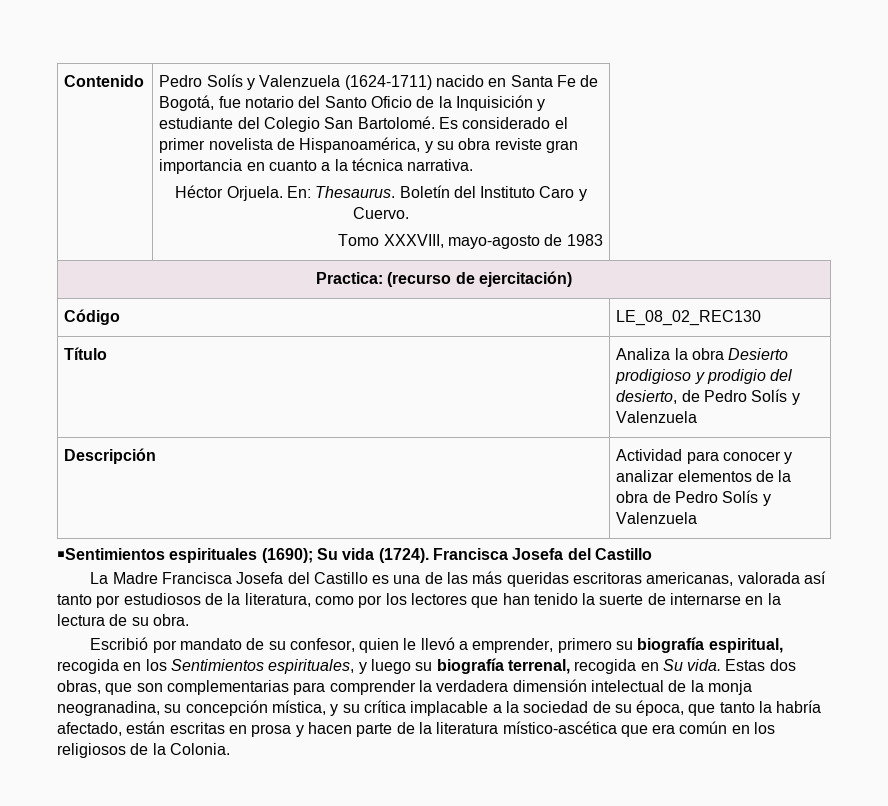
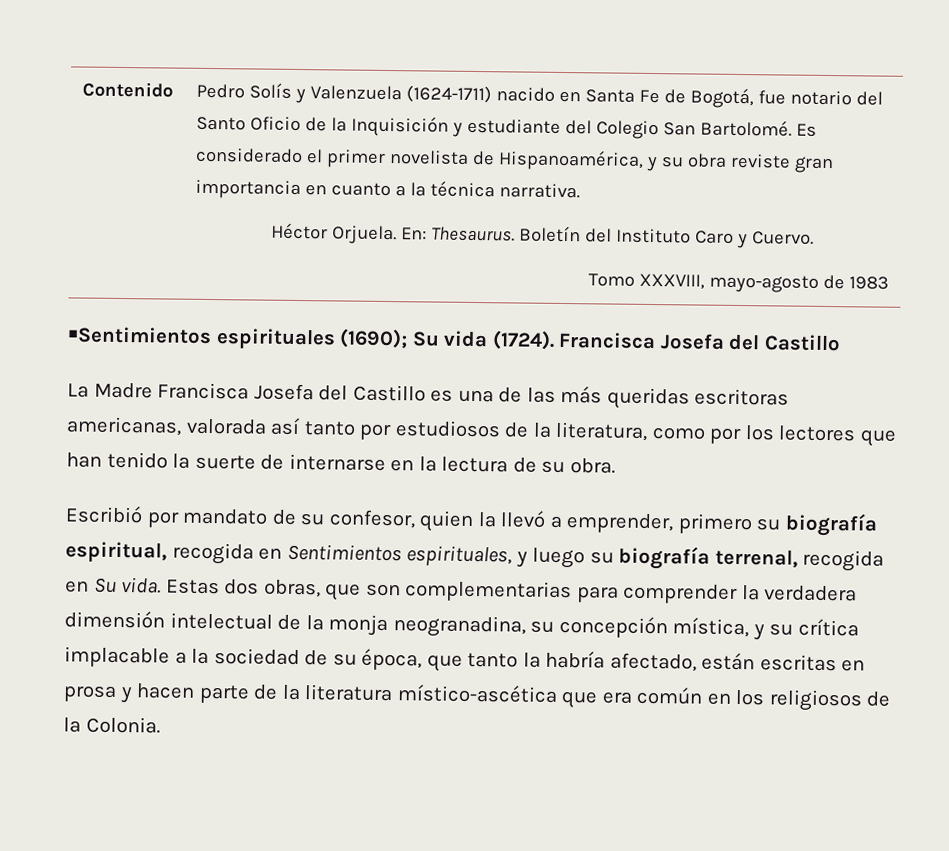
[316,271,572,287] [64,309,121,325] [616,310,762,326] [64,347,108,360] [616,348,789,360] [615,369,793,384] [616,389,800,405] [616,411,698,423] [64,448,157,464] [616,449,793,464] [616,470,792,482] [616,490,771,506] [616,512,698,524] // Practica: (recurso de ejercitación) // Código | LE_08_02_REC130 // Título | Analiza la obra Desierto prodigioso y prodigio del desierto, de Pedro Solís y Valenzuela // Descripción | Actividad para conocer y analizar elementos de la obra de Pedro Solís y Valenzuela -> (890, 283) none
[403,638,417,650] le -> [477,512,497,528] la
[145,659,167,671] los -> (283, 553) none

